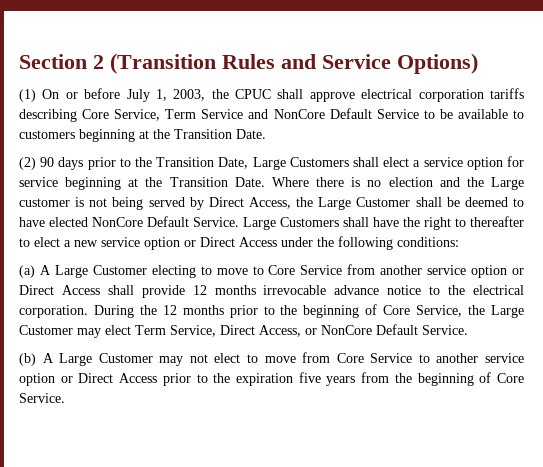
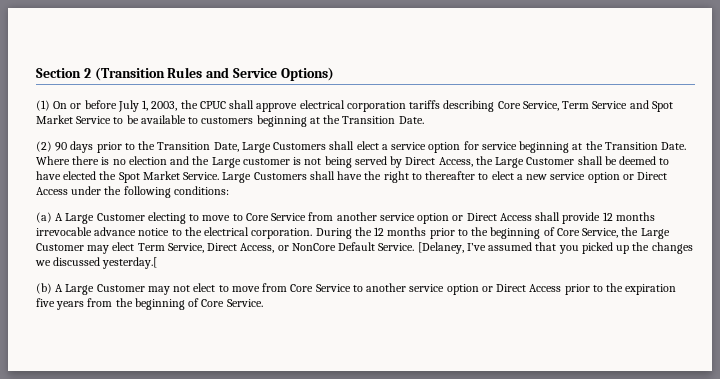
[273,108,372,119] NonCore Default -> [651,101,673,112] [36,115,73,124] Spot Market
[92,216,189,227] NonCore Default -> [99,171,180,183] the Spot Market
(468, 330) none -> [417,242,693,254] [35,257,158,269] [Delaney, I’ve assumed that you picked up the changes we discussed yesterday.[

